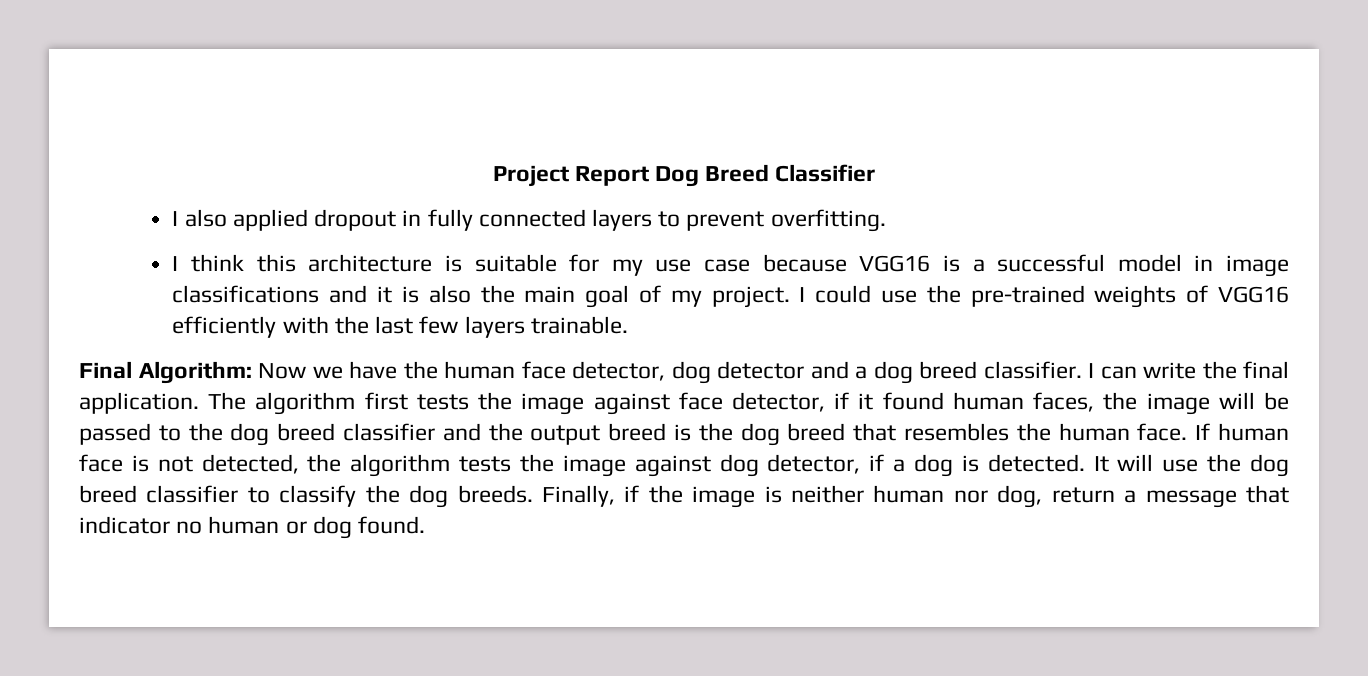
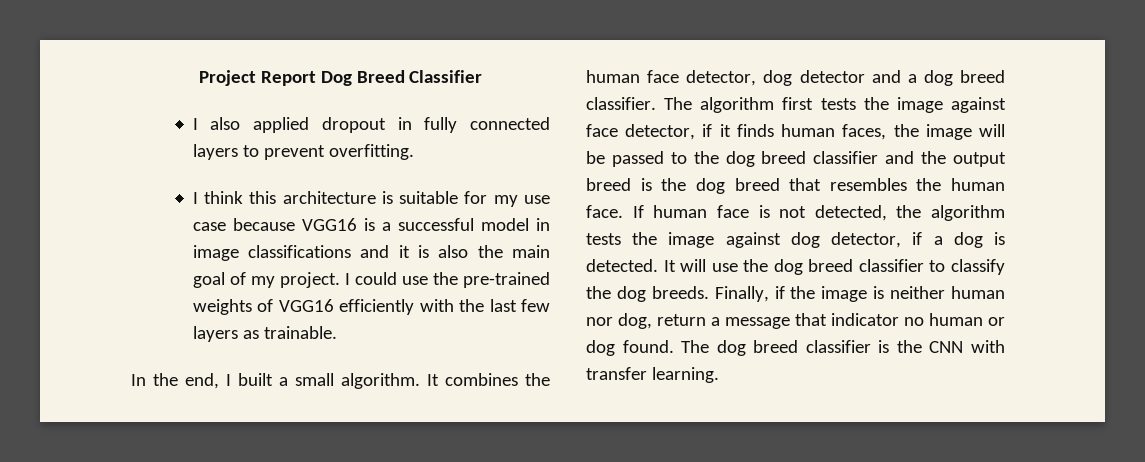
(525, 327) none -> [242,330,259,339] as
[79,361,397,384] Final Algorithm: Now we have -> [131,373,518,389] In the end, I built a small algorithm. It combines
[1088,361,1289,379] [79,392,199,414] I can write the final application. -> (656, 103) none
[882,392,944,410] found -> [736,124,774,137] finds
(426, 525) none -> [681,340,1005,356] [586,367,719,383] The dog breed classifier is the CNN with transfer learning.

